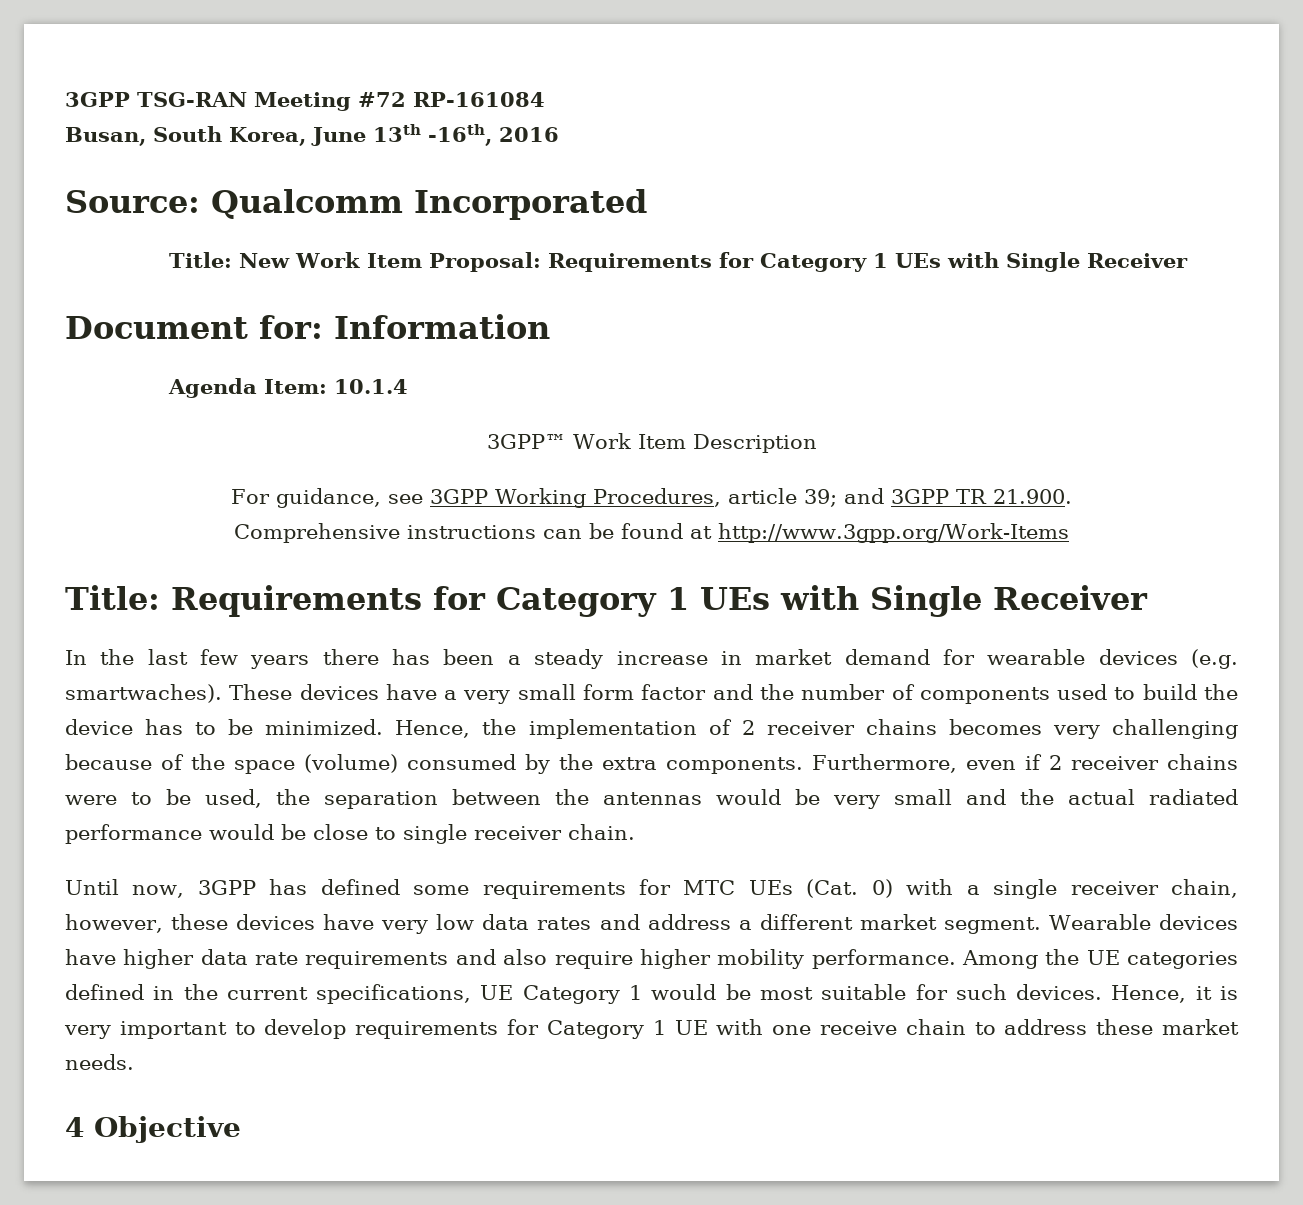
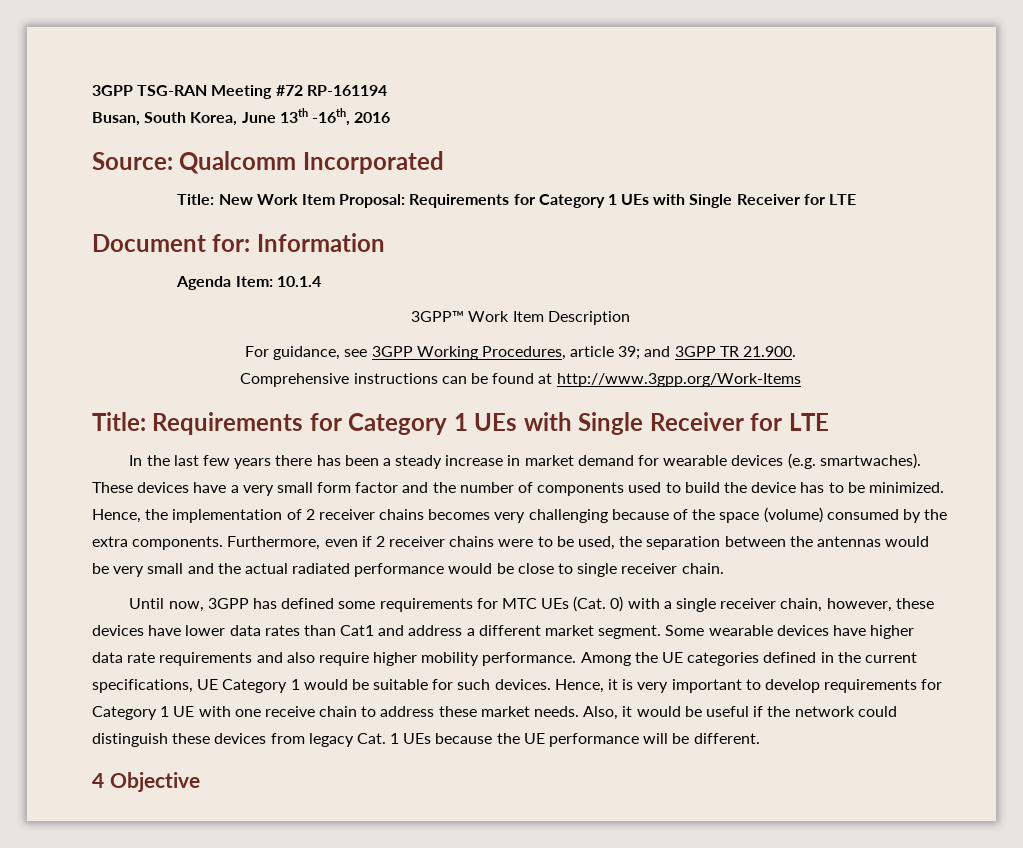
[413,92,545,107] RP-161084 -> [306,85,387,96] RP-161194
(1188, 260) none -> [803,194,857,205] for LTE
(1148, 597) none -> [750,413,829,431] for LTE
[381,914,592,934] very low data rates -> [185,625,375,636] lower data rates than Cat1
[1048,914,1151,930] Wearable -> [665,625,773,636] Some wearable
[759,987,813,1000] most -> (369, 684) none
(134, 1062) none -> [583,706,897,720] [92,733,760,747] Also, it would be useful if the network could distinguish these devices from legacy Cat. 1 UEs because the UE performance will be different.

